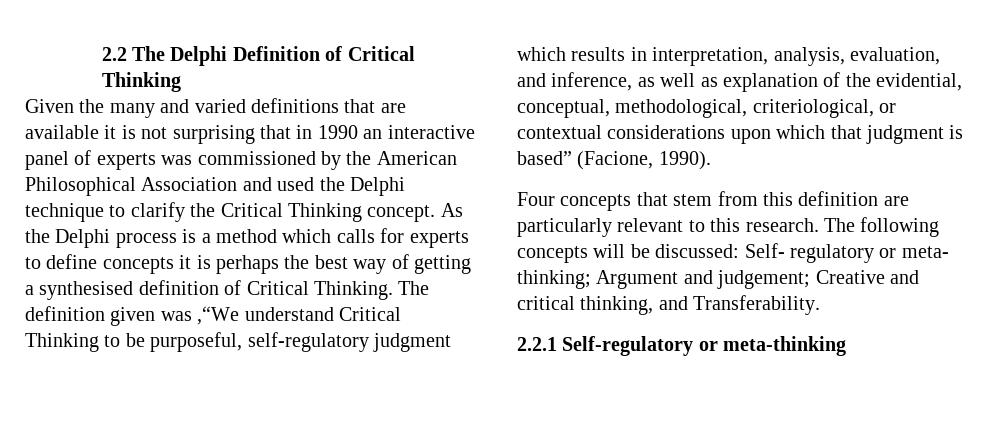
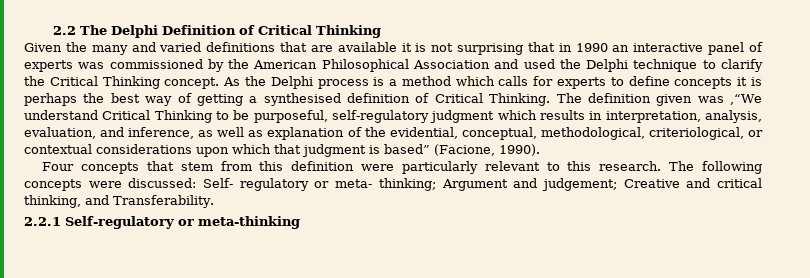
[883,196,909,206] are -> [361,164,395,171] were
[593,244,650,258] will be -> [88,181,122,188] were

